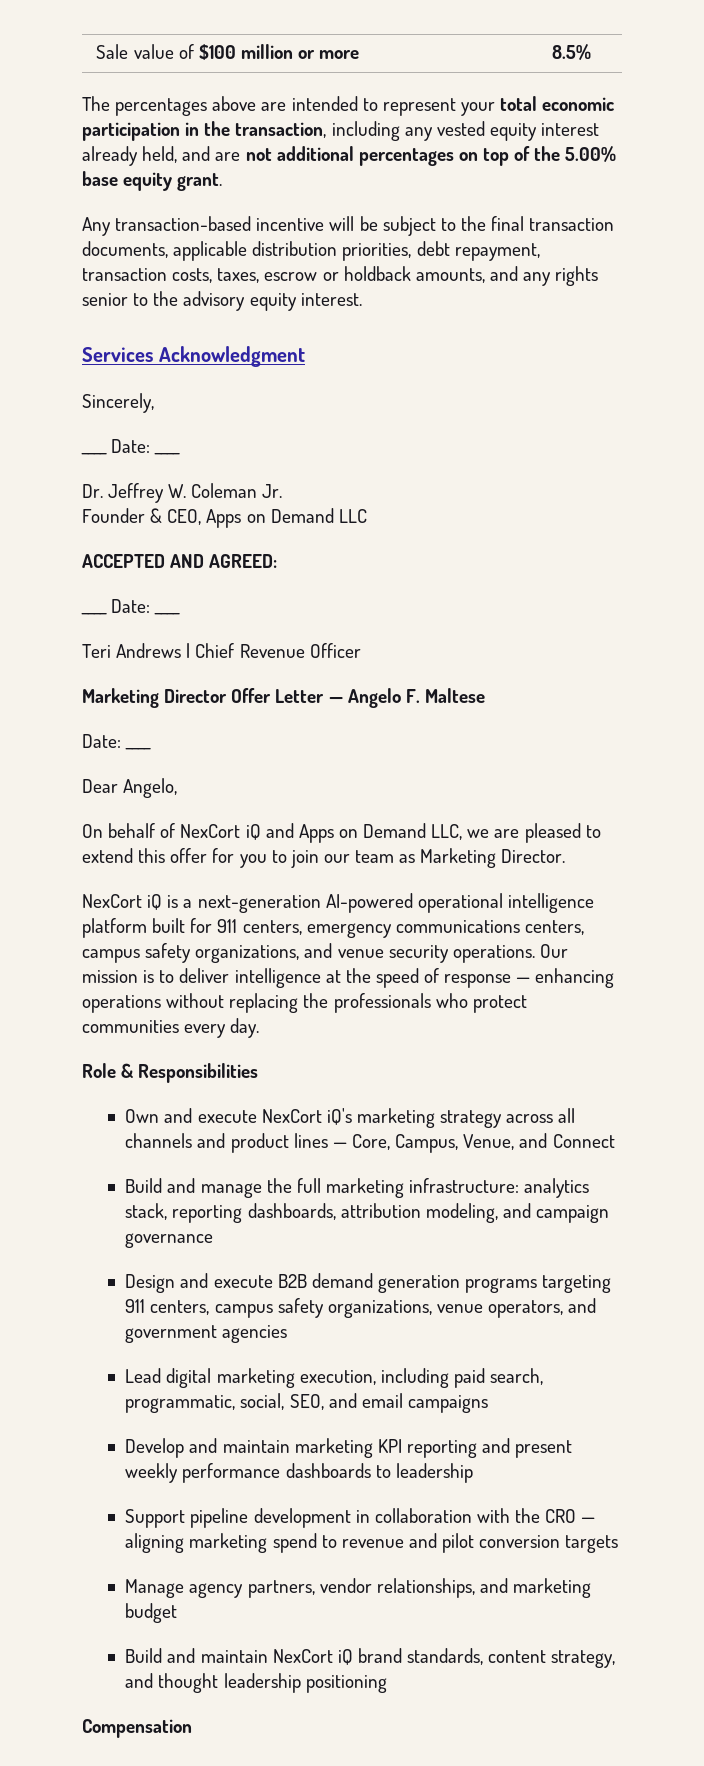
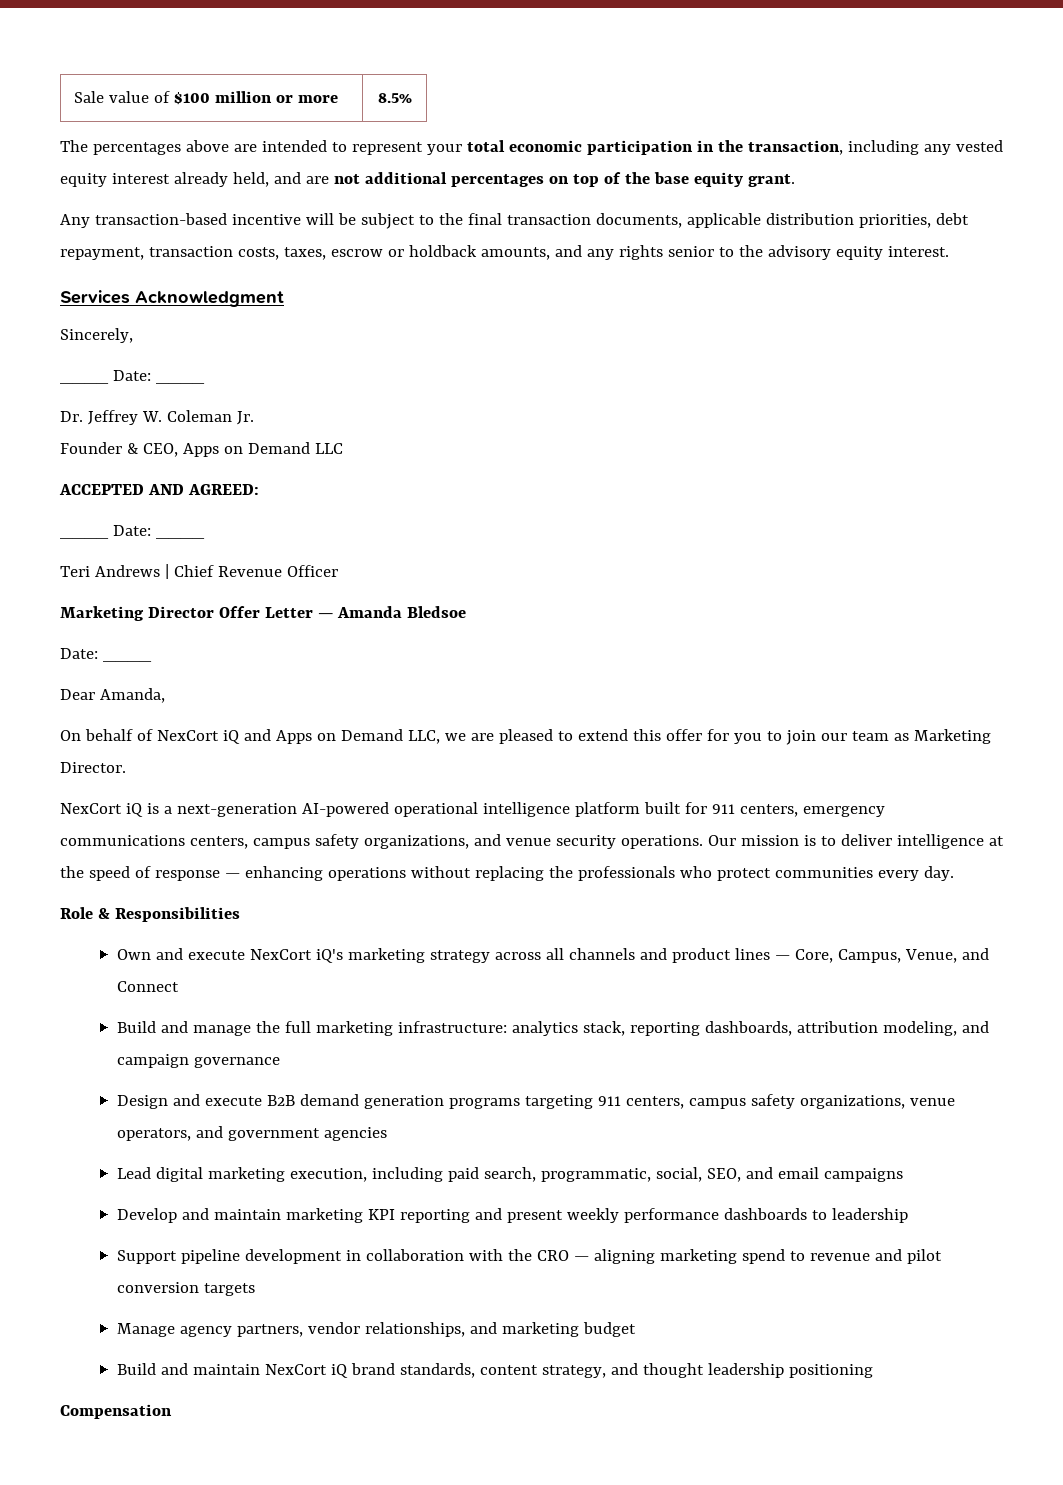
[565,146,617,162] 5.00% -> (650, 178) none
[347,688,485,708] Angelo F. Maltese -> [336,606,466,618] Amanda Bledsoe
[123,778,178,798] Angelo, -> [99,688,165,703] Amanda,

